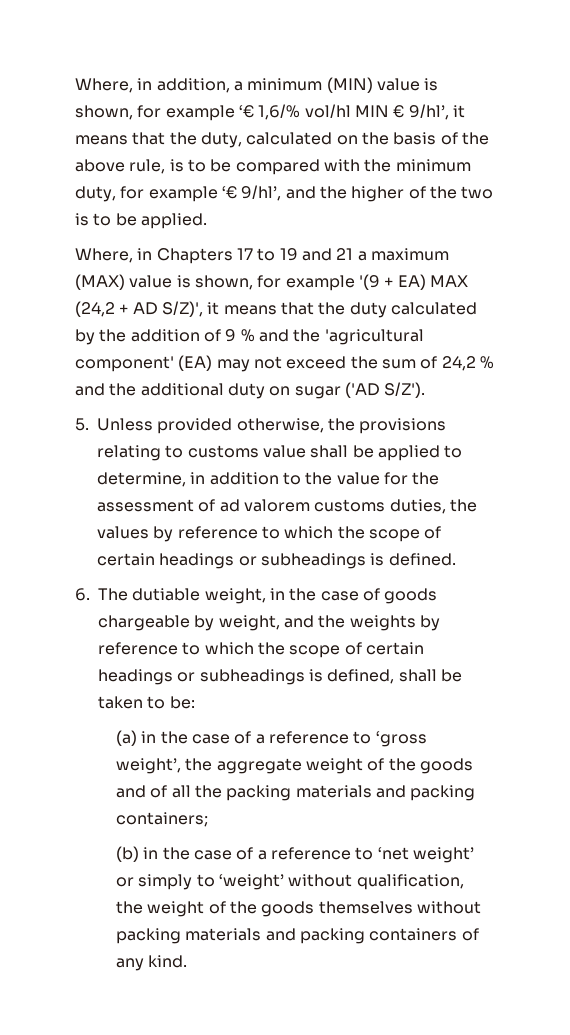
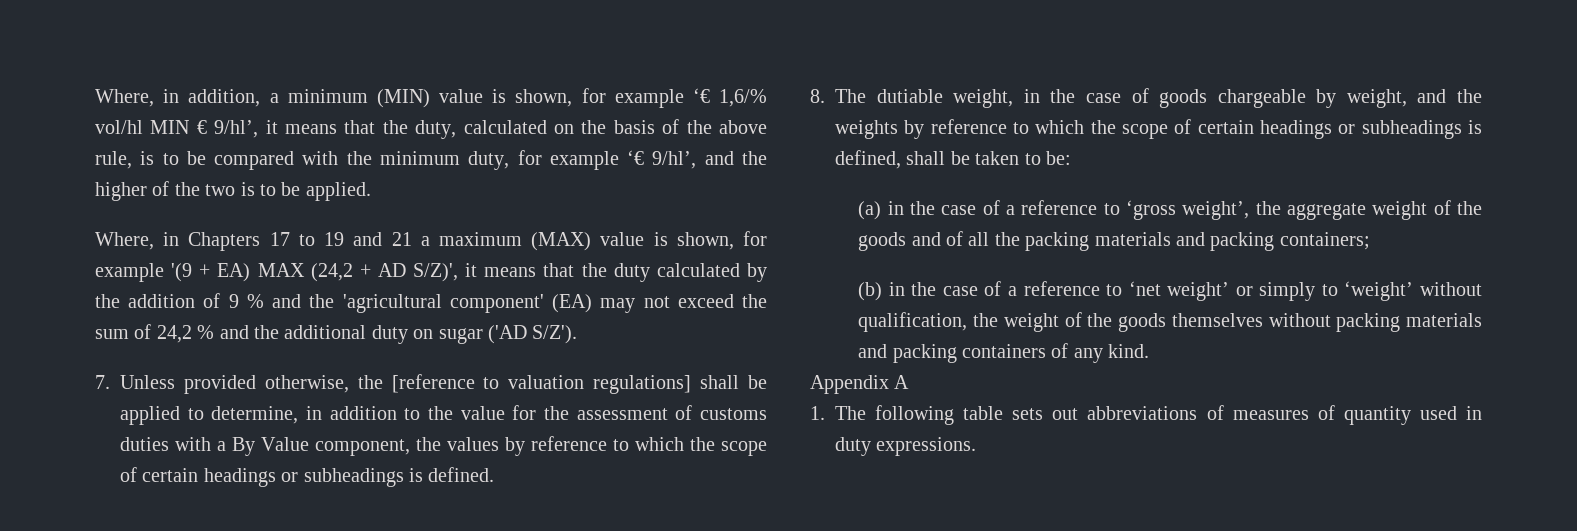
[75,418,89,431] 5. -> [95,375,110,389] 7.
[359,418,447,434] [97,445,306,461] provisions relating to customs value -> [391,374,692,394] [reference to valuation regulations]
[219,499,446,514] ad valorem customs duties, -> [700,408,767,420] [120,437,410,456] customs duties with a By Value component,
[75,588,90,601] 6. -> [810,89,825,103] 8.
(188, 961) none -> [810,375,910,394] [810,405,1483,425] [835,437,977,456] // Appendix A // 1. The following table sets out abbreviations of measures of quantity used in duty expressions.

